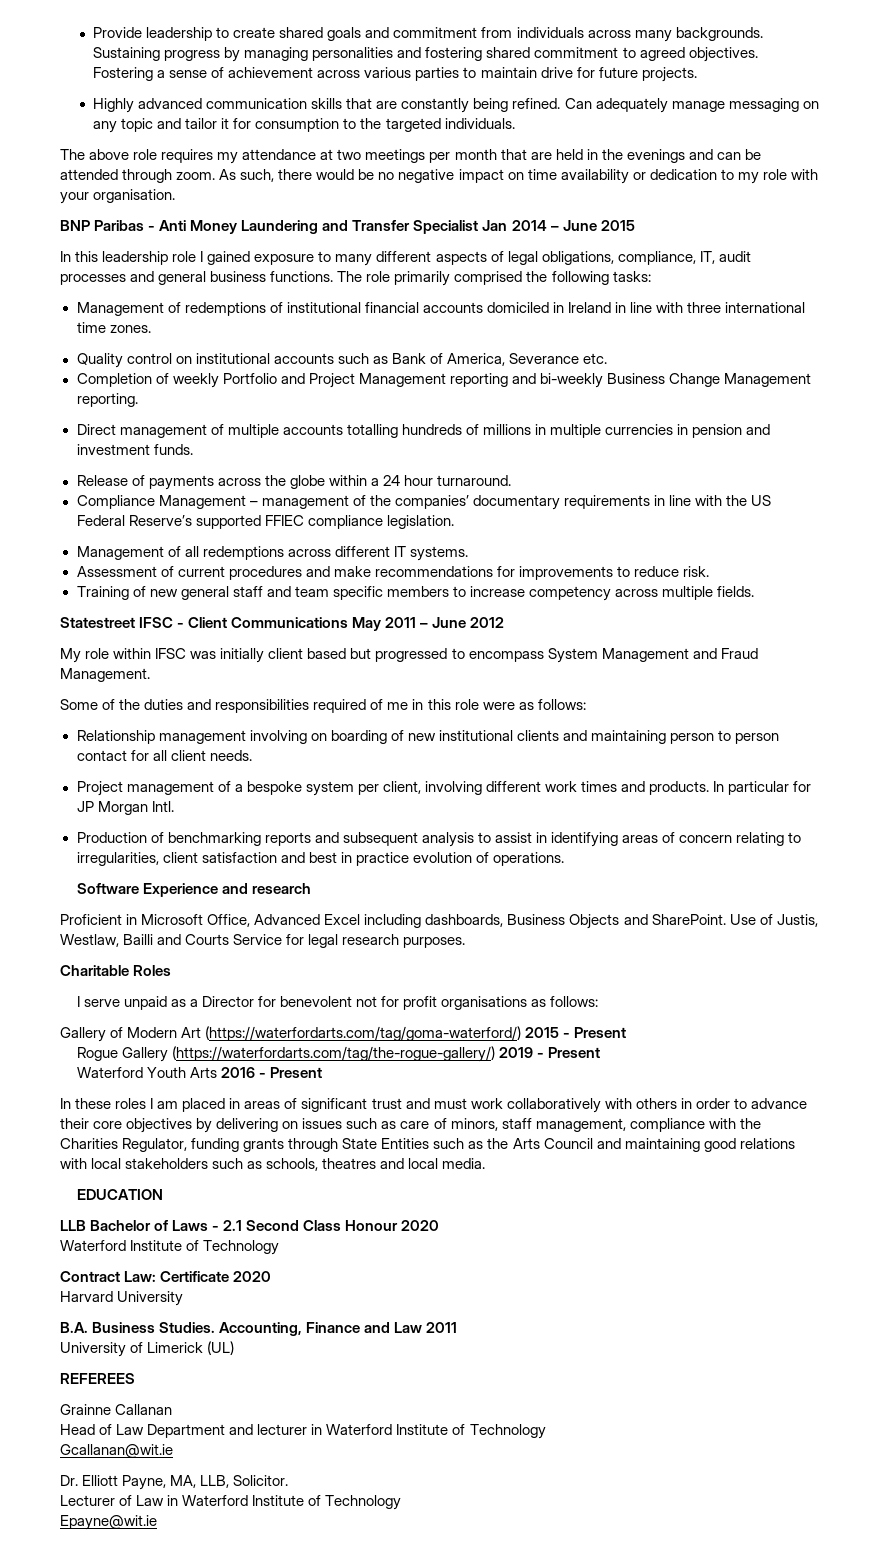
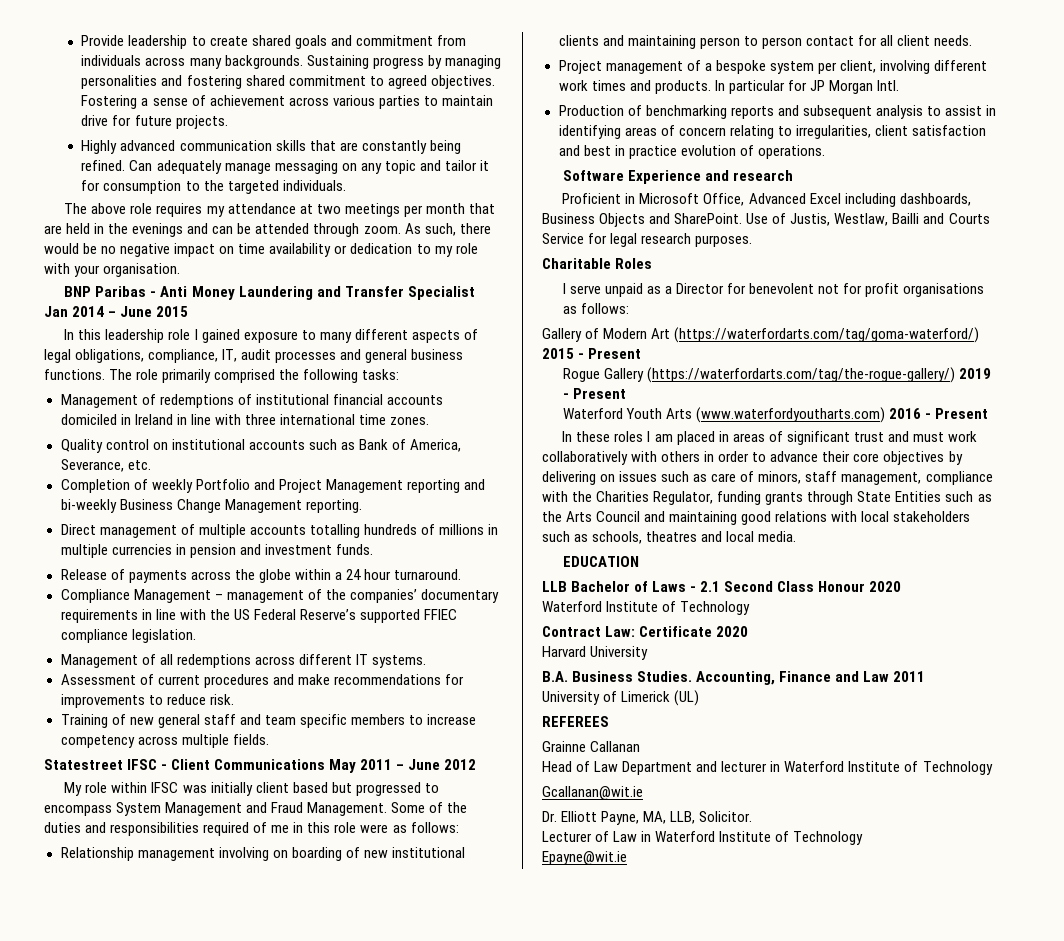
[509,353,580,364] Severance -> [60,459,124,472] Severance,
(150, 675) // -> (388, 809) none
(217, 1072) none -> [696,407,886,423] (www.waterfordyoutharts.com)

